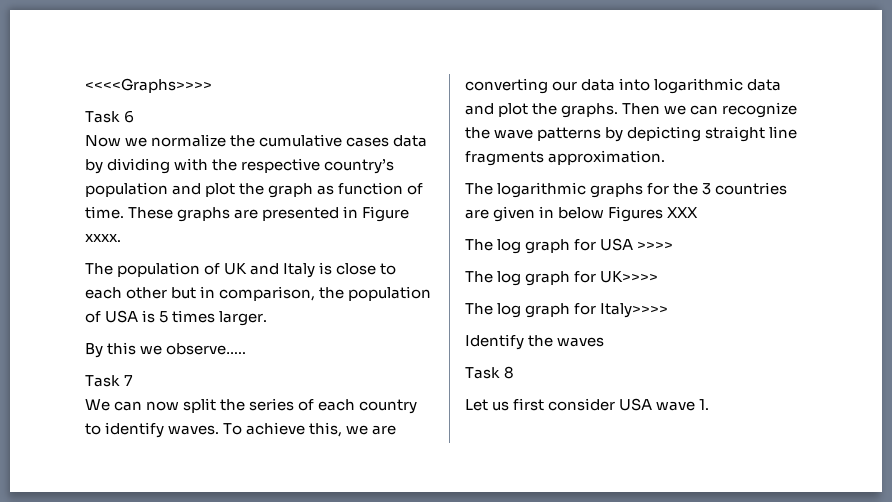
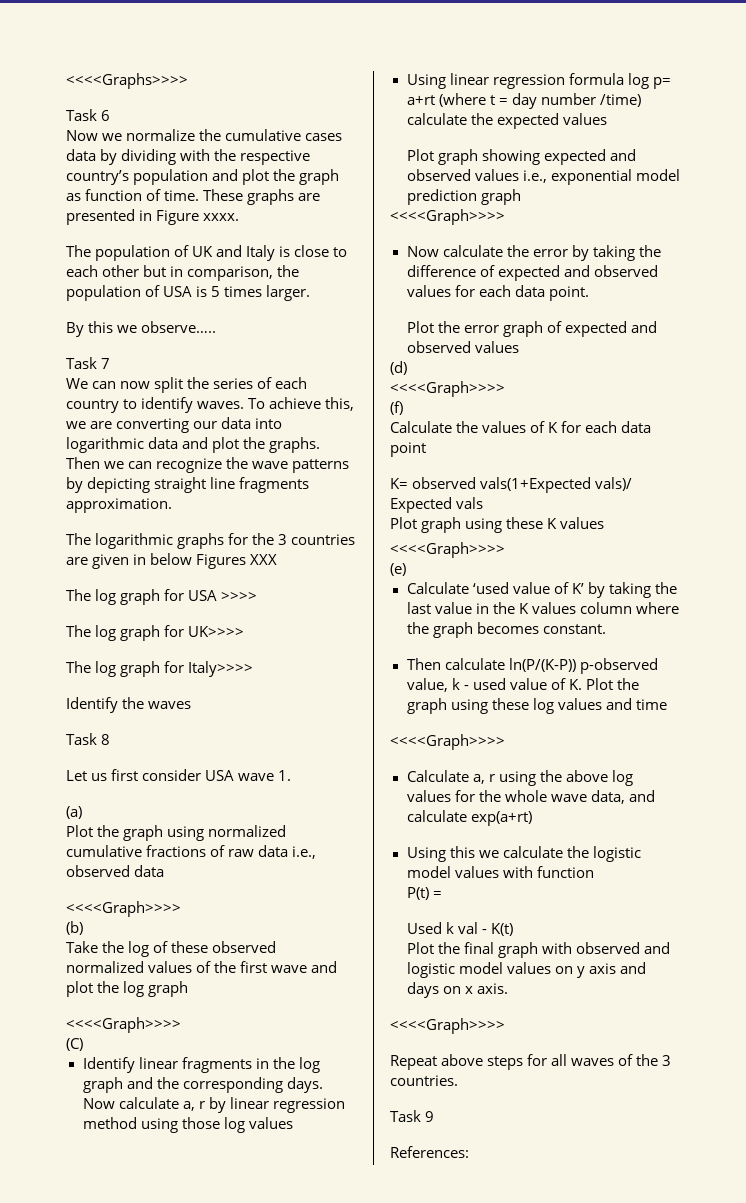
(710, 404) none -> [66,806,82,819] [66,825,287,841] [66,845,317,859] [66,865,165,877] [66,901,181,917] [66,921,83,935] [66,941,277,957] [66,961,338,973] [66,981,189,997] [66,1017,181,1033] [66,1038,83,1051] [82,1057,320,1073] [82,1077,323,1093] [82,1097,345,1113] [82,1117,293,1133] [406,73,671,89] [406,93,641,109] [406,113,607,129] [406,149,636,165] [406,169,680,185] [406,189,521,205] [390,209,505,225] [406,245,661,261] [406,265,658,281] [406,285,589,301] [406,321,657,337] [406,341,519,353] [390,361,407,375] [390,381,505,397] [390,401,403,415] [390,421,652,433] [390,442,426,457] [390,477,633,493] [390,497,484,513] [390,517,605,533] [390,542,505,558] [390,563,406,576] [406,582,677,598] [406,602,679,614] [406,622,606,638] [406,658,658,674] [406,678,639,692] [406,698,667,714] [390,734,505,750] [406,770,633,786] [406,790,655,804] [406,810,532,826] [406,846,641,862] [406,866,594,878] [406,887,442,900] [406,922,513,936] [406,942,670,958] [406,962,646,978] [406,982,508,998] [390,1018,505,1034] [390,1054,672,1070] [390,1075,458,1086] [390,1110,435,1122] [390,1146,469,1158] // (a) // Plot the graph using normalized cumulative fractions of raw data i.e., observed data // <<<<Graph>>>> // (b) // Take the log of these observed normalized values of the first wave and plot the log graph // <<<<Graph>>>> // (C) // Identify linear fragments in the log graph and the corresponding days. Now calculate a, r by linear regression method using those log values // Using linear regression formula log p= a+rt (where t = day number /time) calculate the expected values // Plot graph showing expected and observed values i.e., exponential model prediction graph // <<<<Graph>>>> // Now calculate the error by taking the difference of expected and observed values for each data point. // Plot the error graph of expected and observed values // (d) // <<<<Graph>>>> // (f) // Calculate the values of K for each data point // K= observed vals(1+Expected vals)/ Expected vals // Plot graph using these K values // <<<<Graph>>>> // (e) // Calculate ‘used value of K’ by taking the last value in the K values column where the graph becomes constant. // Then calculate ln(P/(K-P)) p-observed value, k - used value of K. Plot the graph using these log values and time // <<<<Graph>>>> // Calculate a, r using the above log values for the whole wave data, and calculate exp(a+rt) // Using this we calculate the logistic model values with function // P(t) = // Used k val - K(t) // Plot the final graph with observed and logistic model values on y axis and days on x axis. // <<<<Graph>>>> // Repeat above steps for all waves of the 3 countries. // Task 9 // References:

